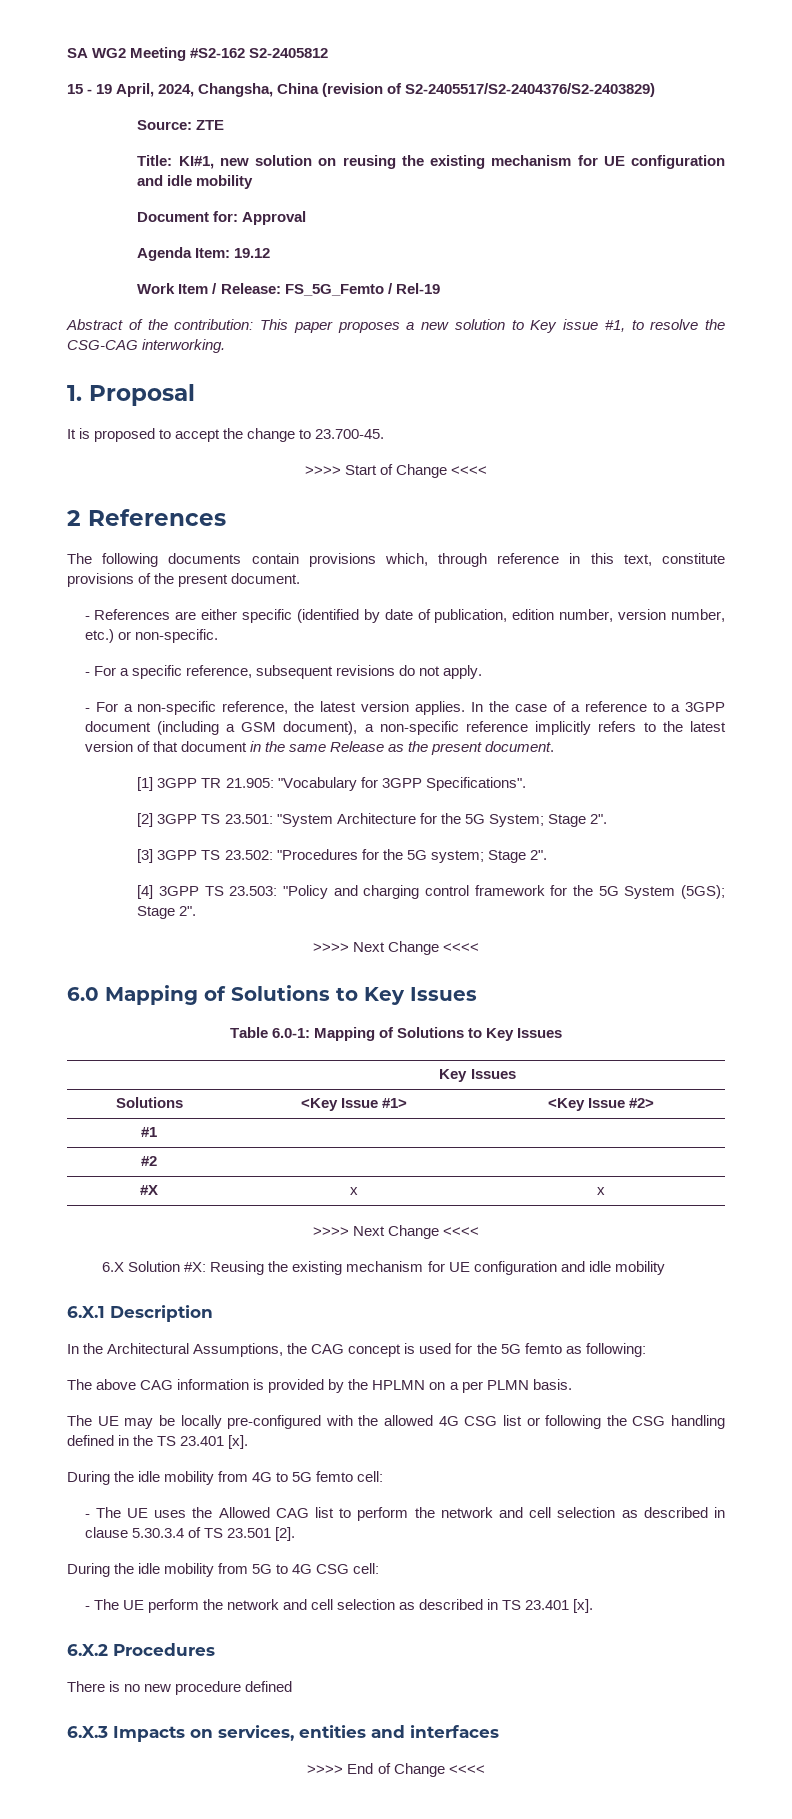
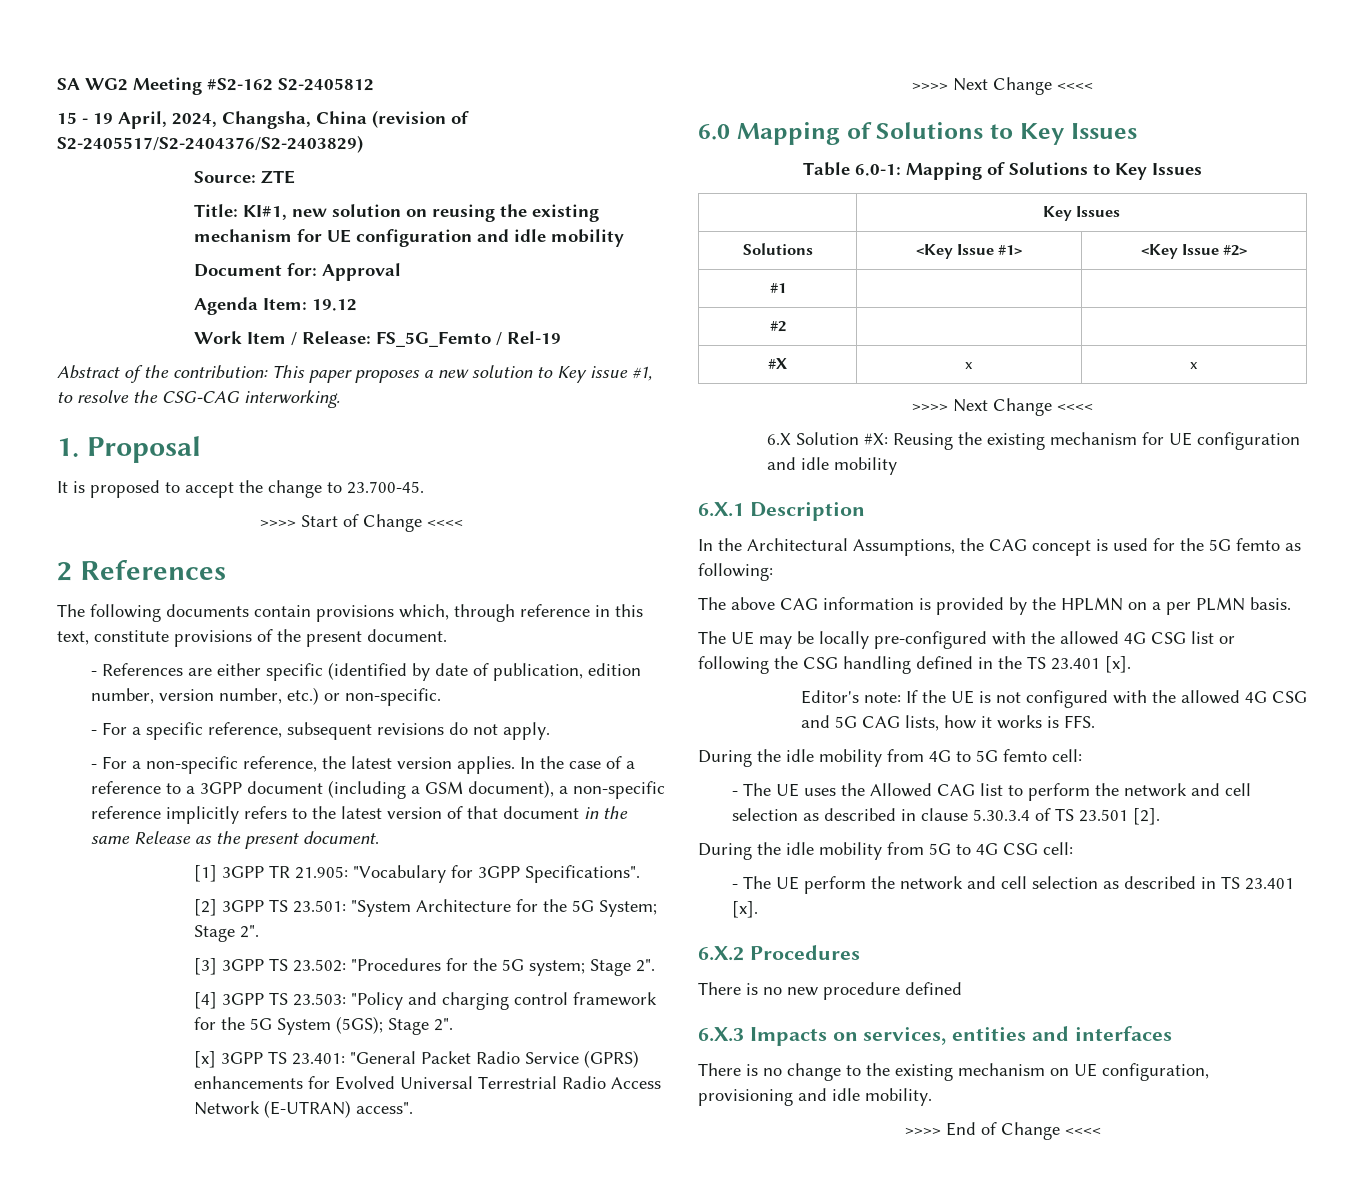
(197, 911) none -> [194,1050,640,1068] [194,1076,662,1090] [194,1100,414,1118] // [x] 3GPP TS 23.401: "General Packet Radio Service (GPRS) enhancements for Evolved Universal Terrestrial Radio Access Network (E-UTRAN) access".
(249, 1442) none -> [800,690,1307,708] [800,715,1095,731] // Editor's note: If the UE is not configured with the allowed 4G CSG and 5G CAG lists, how it works is FFS.
(499, 1731) none -> [698,1063,1209,1081] [698,1088,932,1106] // There is no change to the existing mechanism on UE configuration, provisioning and idle mobility.

